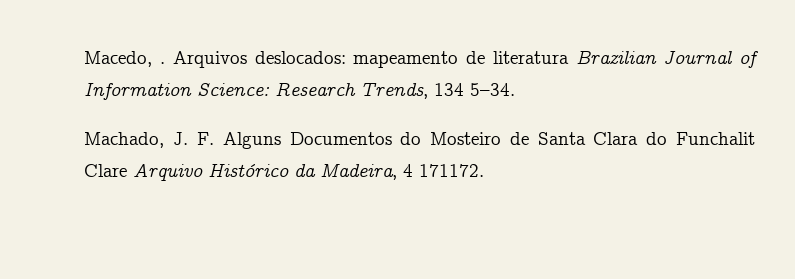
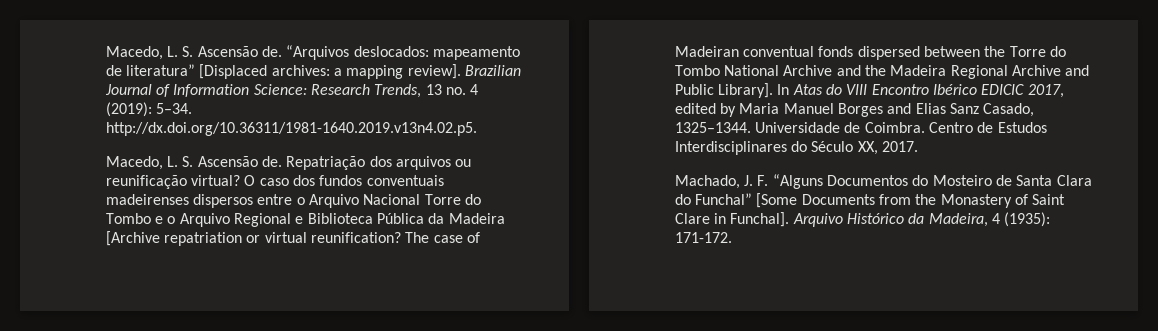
[84,51,569,68] Macedo, . Arquivos deslocados: mapeamento de literatura -> [105,45,520,60] [105,64,461,79] Macedo, L. S. Ascensão de. “Arquivos deslocados: mapeamento de literatura” [Displaced archives: a mapping review].
[434,83,516,96] 134 5–34. -> [425,84,479,95] [105,102,193,117] [105,122,477,136] [105,156,472,170] [105,175,444,189] [105,194,481,208] [105,213,505,227] [105,231,480,246] [674,46,1066,60] [674,65,1090,79] [674,83,1064,98] [674,103,1035,117] [674,122,1047,133] [674,141,918,155] 13 no. 4 (2019): 5–34. http://dx.doi.org/10.36311/1981-1640.2019.v13n4.02.p5. // Macedo, L. S. Ascensão de. Repatriação dos arquivos ou reunificação virtual? O caso dos fundos conventuais madeirenses dispersos entre o Arquivo Nacional Torre do Tombo e o Arquivo Regional e Biblioteca Pública da Madeira [Archive repatriation or virtual reunification? The case of Madeiran conventual fonds dispersed between the Torre do Tombo National Archive and the Madeira Regional Archive and Public Library]. In Atas do VIII Encontro Ibérico EDICIC 2017, edited by Maria Manuel Borges and Elias Sanz Casado, 1325–1344. Universidade de Coimbra. Centro de Estudos Interdisciplinares do Século XX, 2017.
[222,132,281,149] Alguns -> [772,174,823,189] “Alguns
[675,132,755,145] [84,164,128,177] Funchalit Clare -> [695,193,1066,208] [674,212,790,227] Funchal” [Some Documents from the Monastery of Saint Clare in Funchal].
[419,164,485,177] 171172. -> [1004,212,1051,227] [674,232,732,243] (1935): 171-172.

